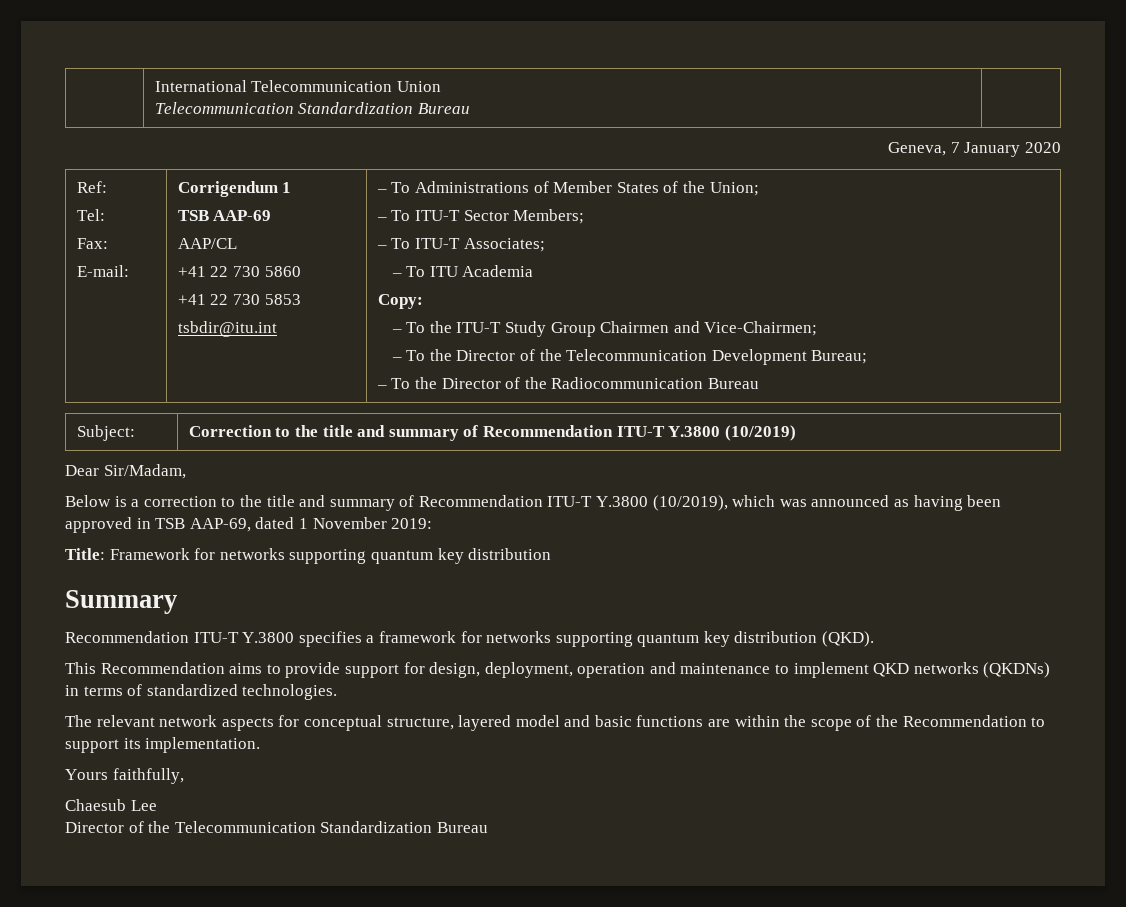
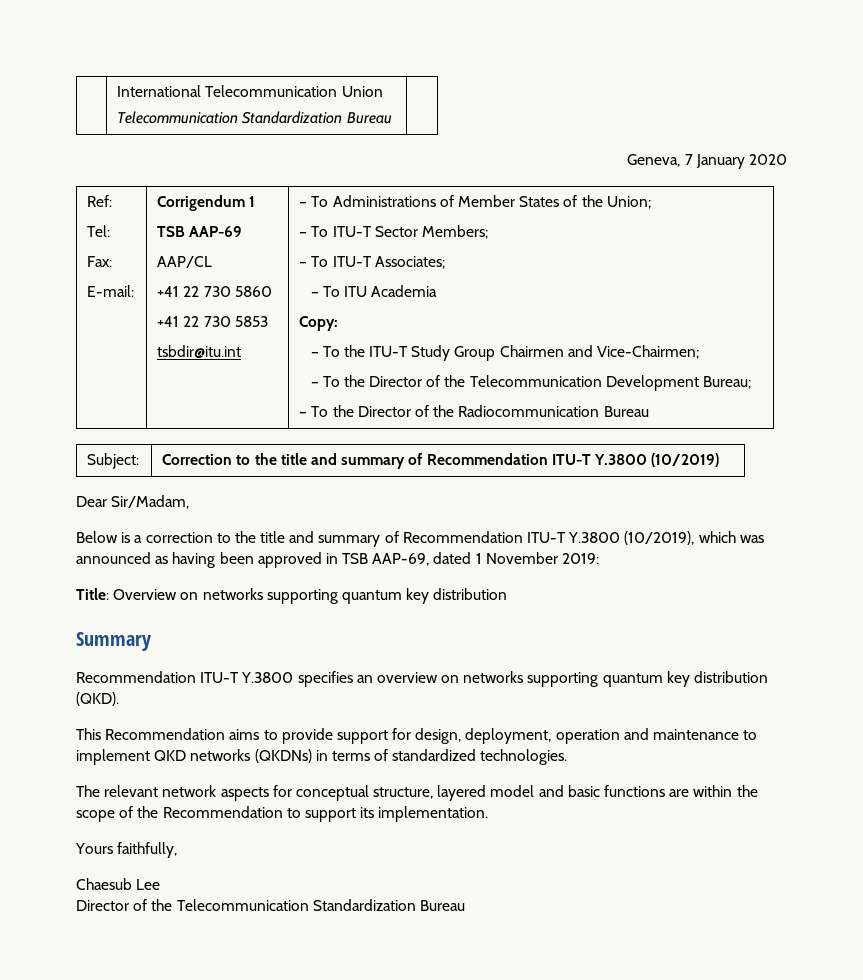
[109,548,216,560] Framework for -> [113,589,199,600] Overview on
[366,631,482,643] a framework for -> [356,672,460,683] an overview on

